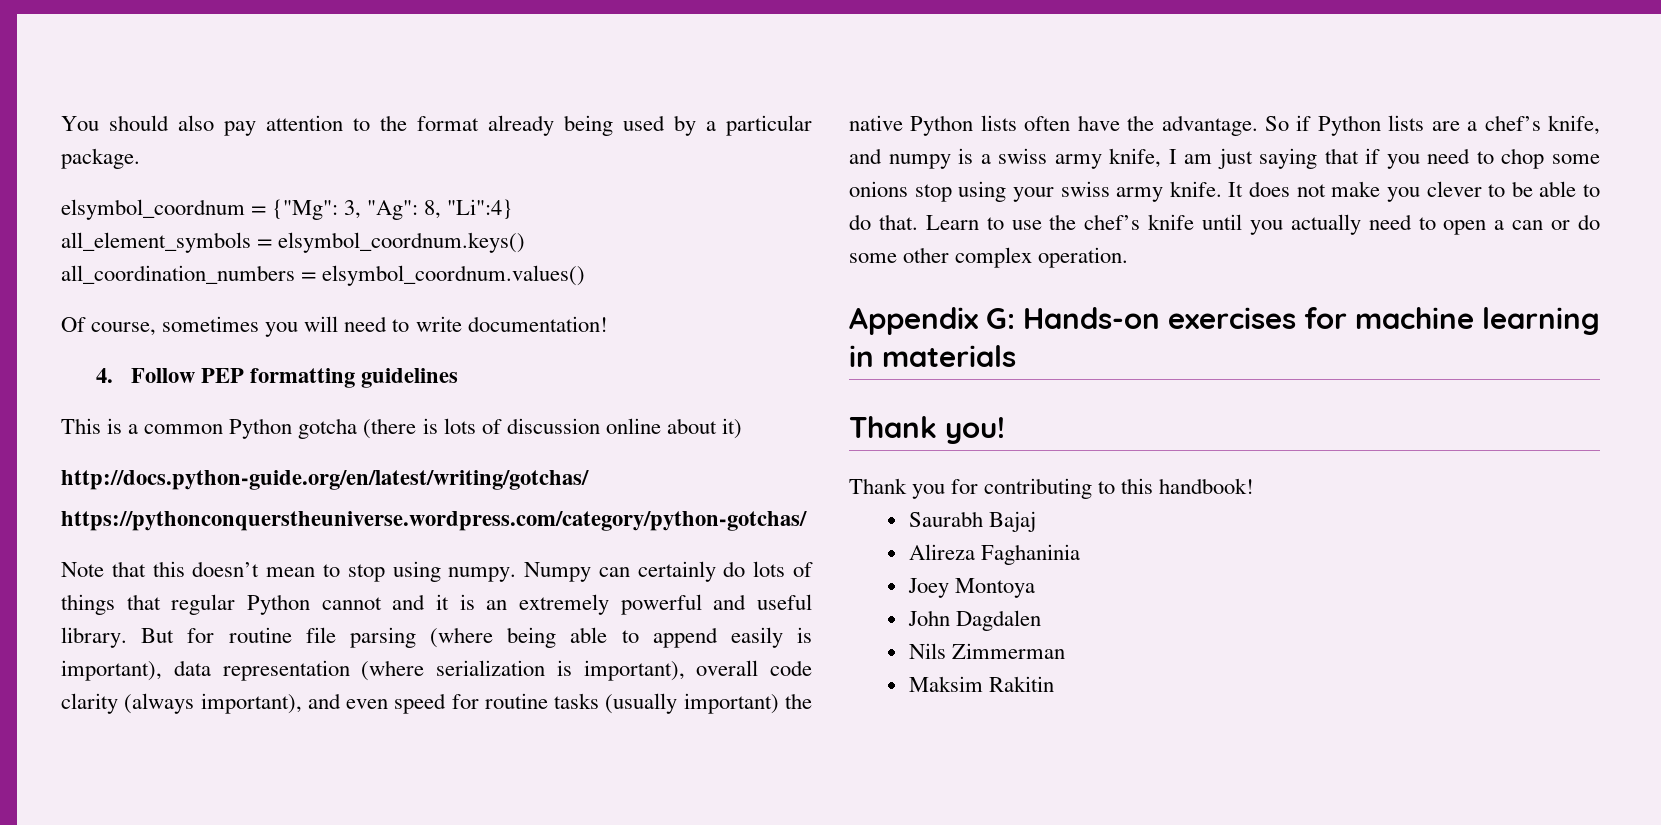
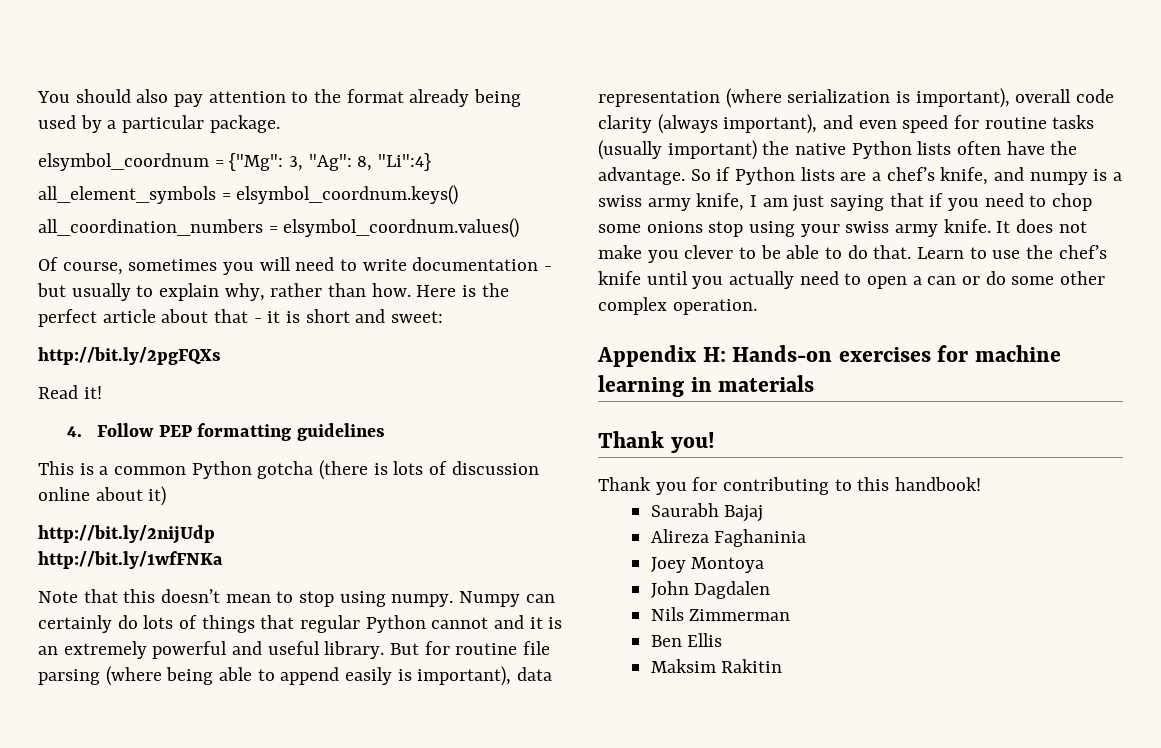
[467,316,608,332] documentation! -> [412,257,553,271] [37,283,509,301] [38,309,444,327] [38,347,221,365] [38,385,102,399] documentation - but usually to explain why, rather than how. Here is the perfect article about that - it is short and sweet: // http://bit.ly/2pgFQXs // Read it!
[61,470,589,490] [61,511,807,531] http://docs.python-guide.org/en/latest/writing/gotchas/ // https://pythonconquerstheuniverse.wordpress.com/category/python-gotchas/ -> [38,525,215,544] [38,551,223,569] http://bit.ly/2nijUdp // http://bit.ly/1wfFNKa
[986,308,1015,329] G: -> [702,347,726,362] H:
(1065, 651) none -> [650,633,723,647] // Ben Ellis

